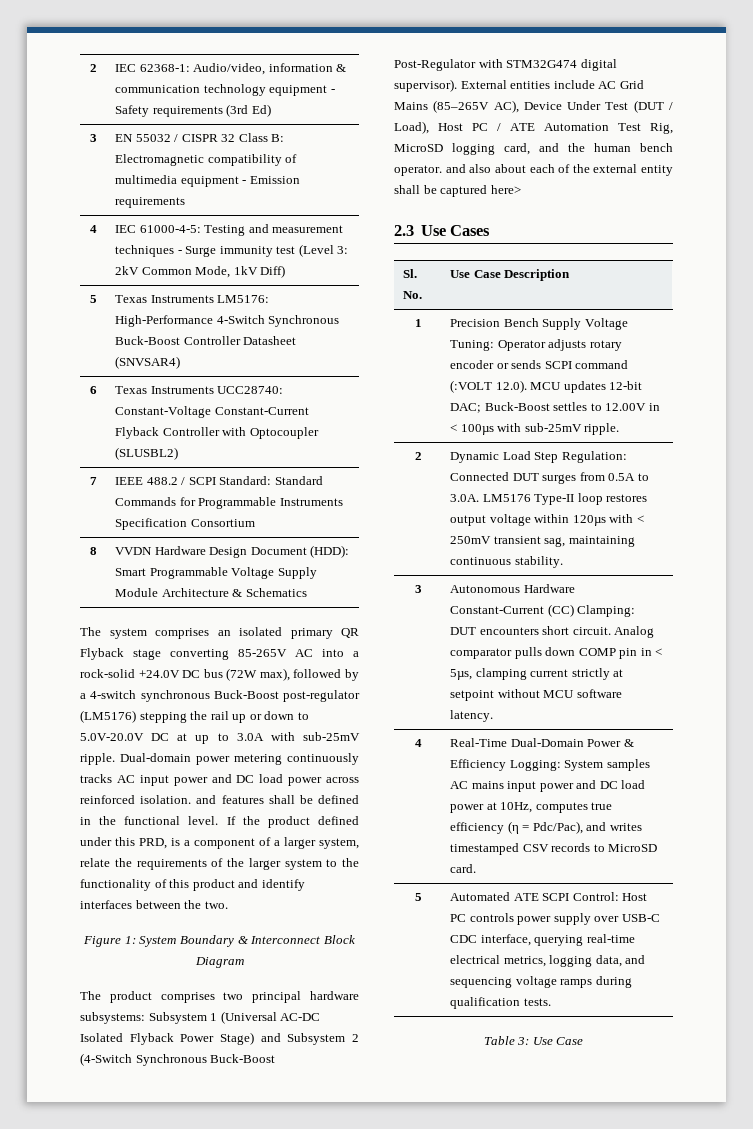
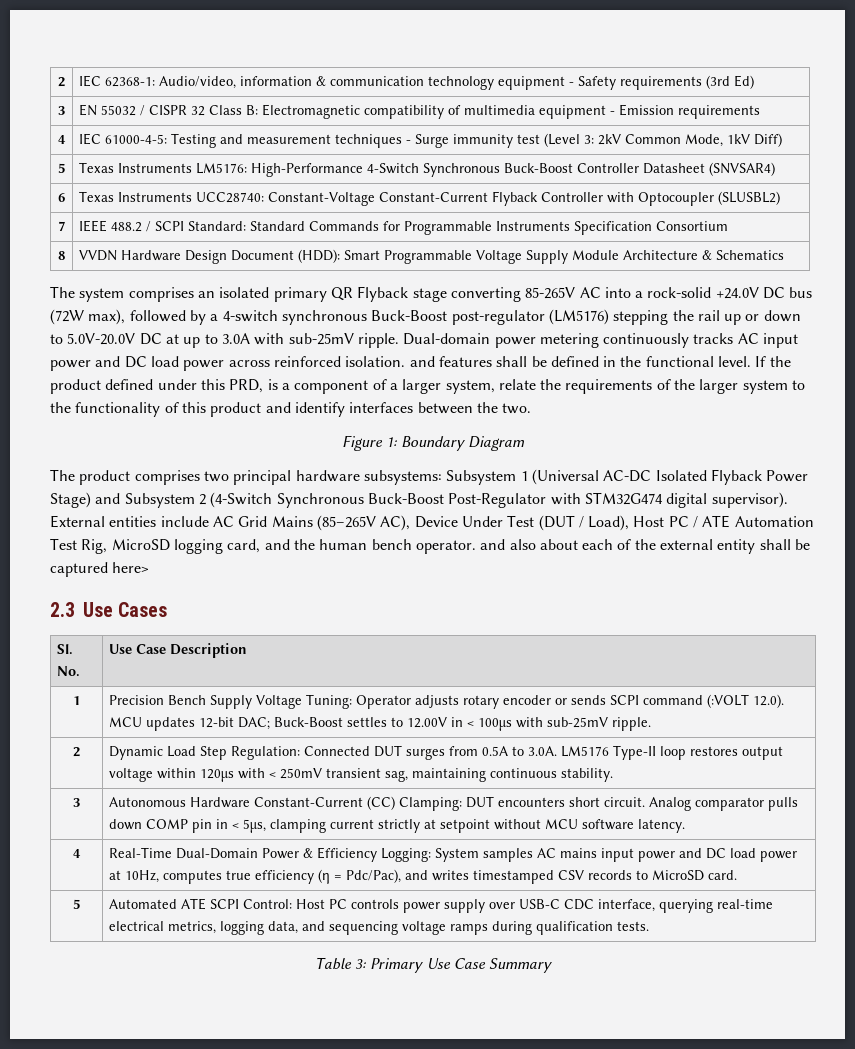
[139,935,355,947] System Boundary & Interconnect Block -> [401,436,466,451] Boundary
[532,1037,584,1045] Use Case -> [370,958,553,973] Primary Use Case Summary

